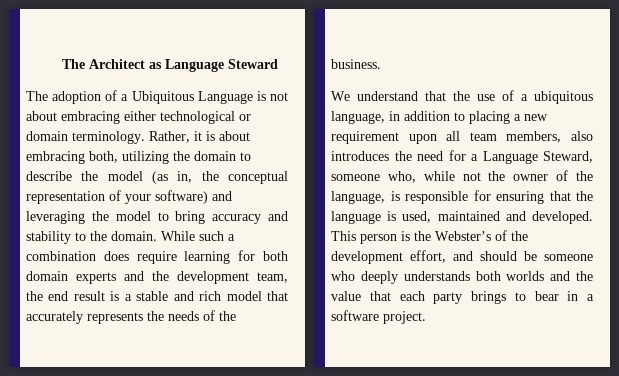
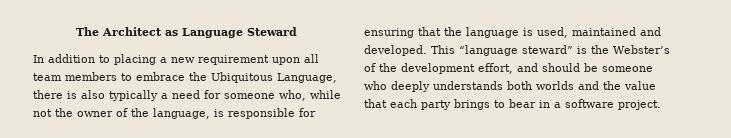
[26,90,288,104] [26,111,251,124] [26,131,250,144] [26,151,251,164] [26,171,288,184] [26,190,232,204] [26,211,288,224] [26,231,235,244] [26,250,288,264] [26,271,288,284] [26,291,289,301] [26,310,236,324] [331,59,381,69] [331,90,593,104] [331,111,400,124] The adoption of a Ubiquitous Language is not about embracing either technological or domain terminology. Rather, it is about embracing both, utilizing the domain to describe the model (as in, the conceptual representation of your software) and leveraging the model to bring accuracy and stability to the domain. While such a combination does require learning for both domain experts and the development team, the end result is a stable and rich model that accurately represents the needs of the business. // We understand that the use of a ubiquitous language, in -> [33,55,44,63] In
[506,131,593,143] [331,150,593,164] members, also introduces the need for a Language Steward, -> [65,72,337,83] [33,90,221,101] members to embrace the Ubiquitous Language, there is also typically a need for
[360,234,397,244] person -> [459,45,573,56] “language steward”

